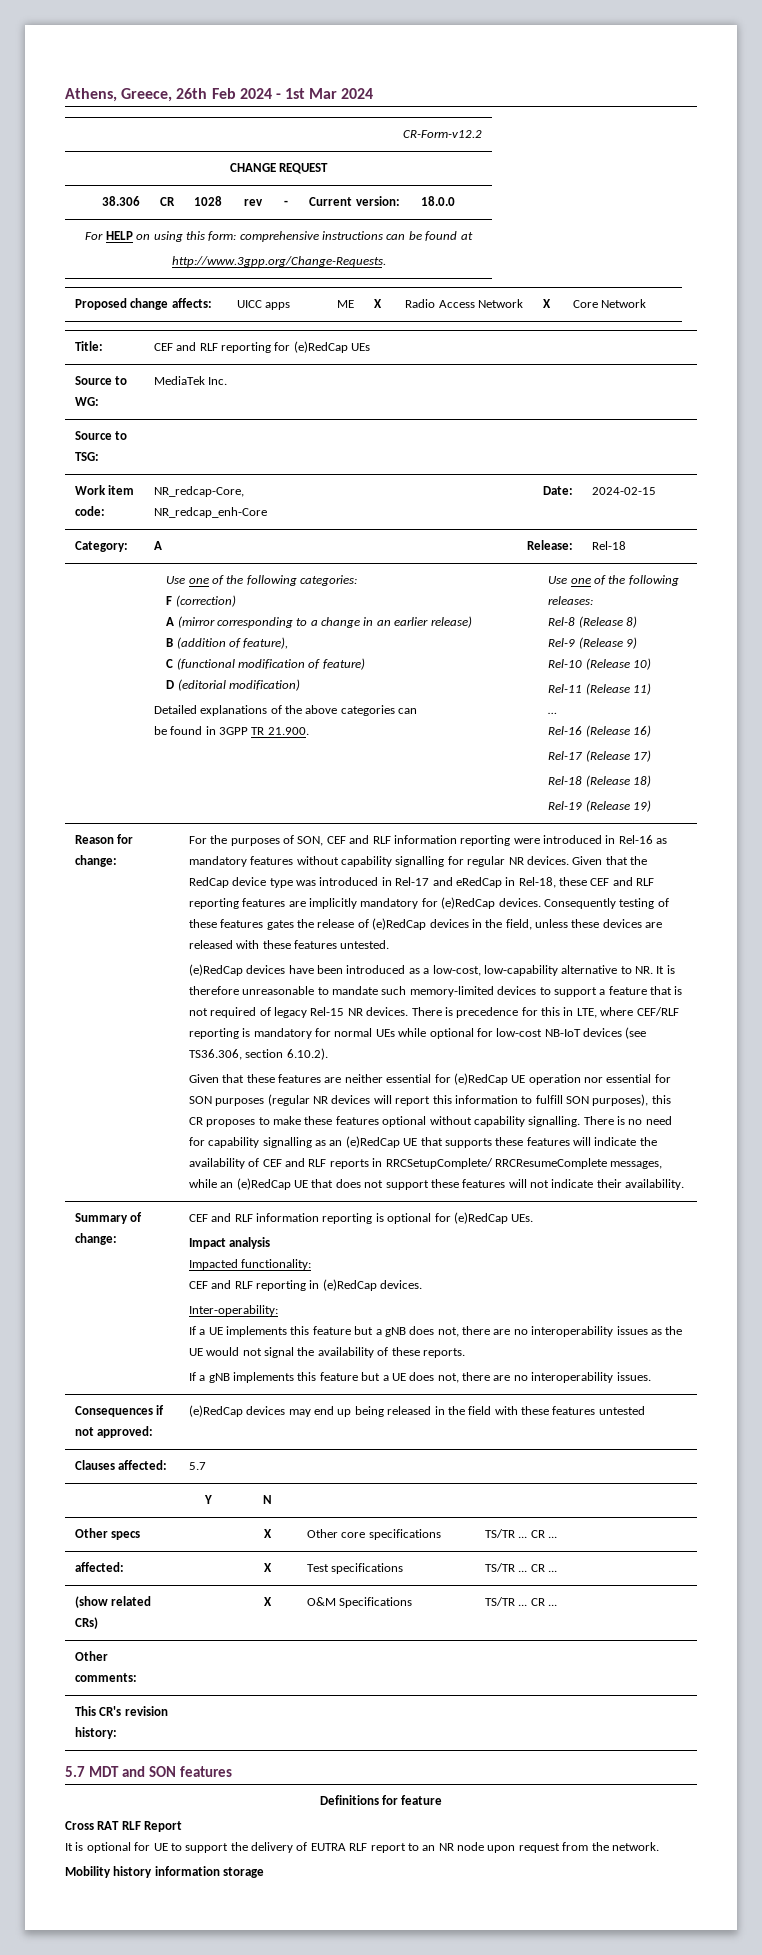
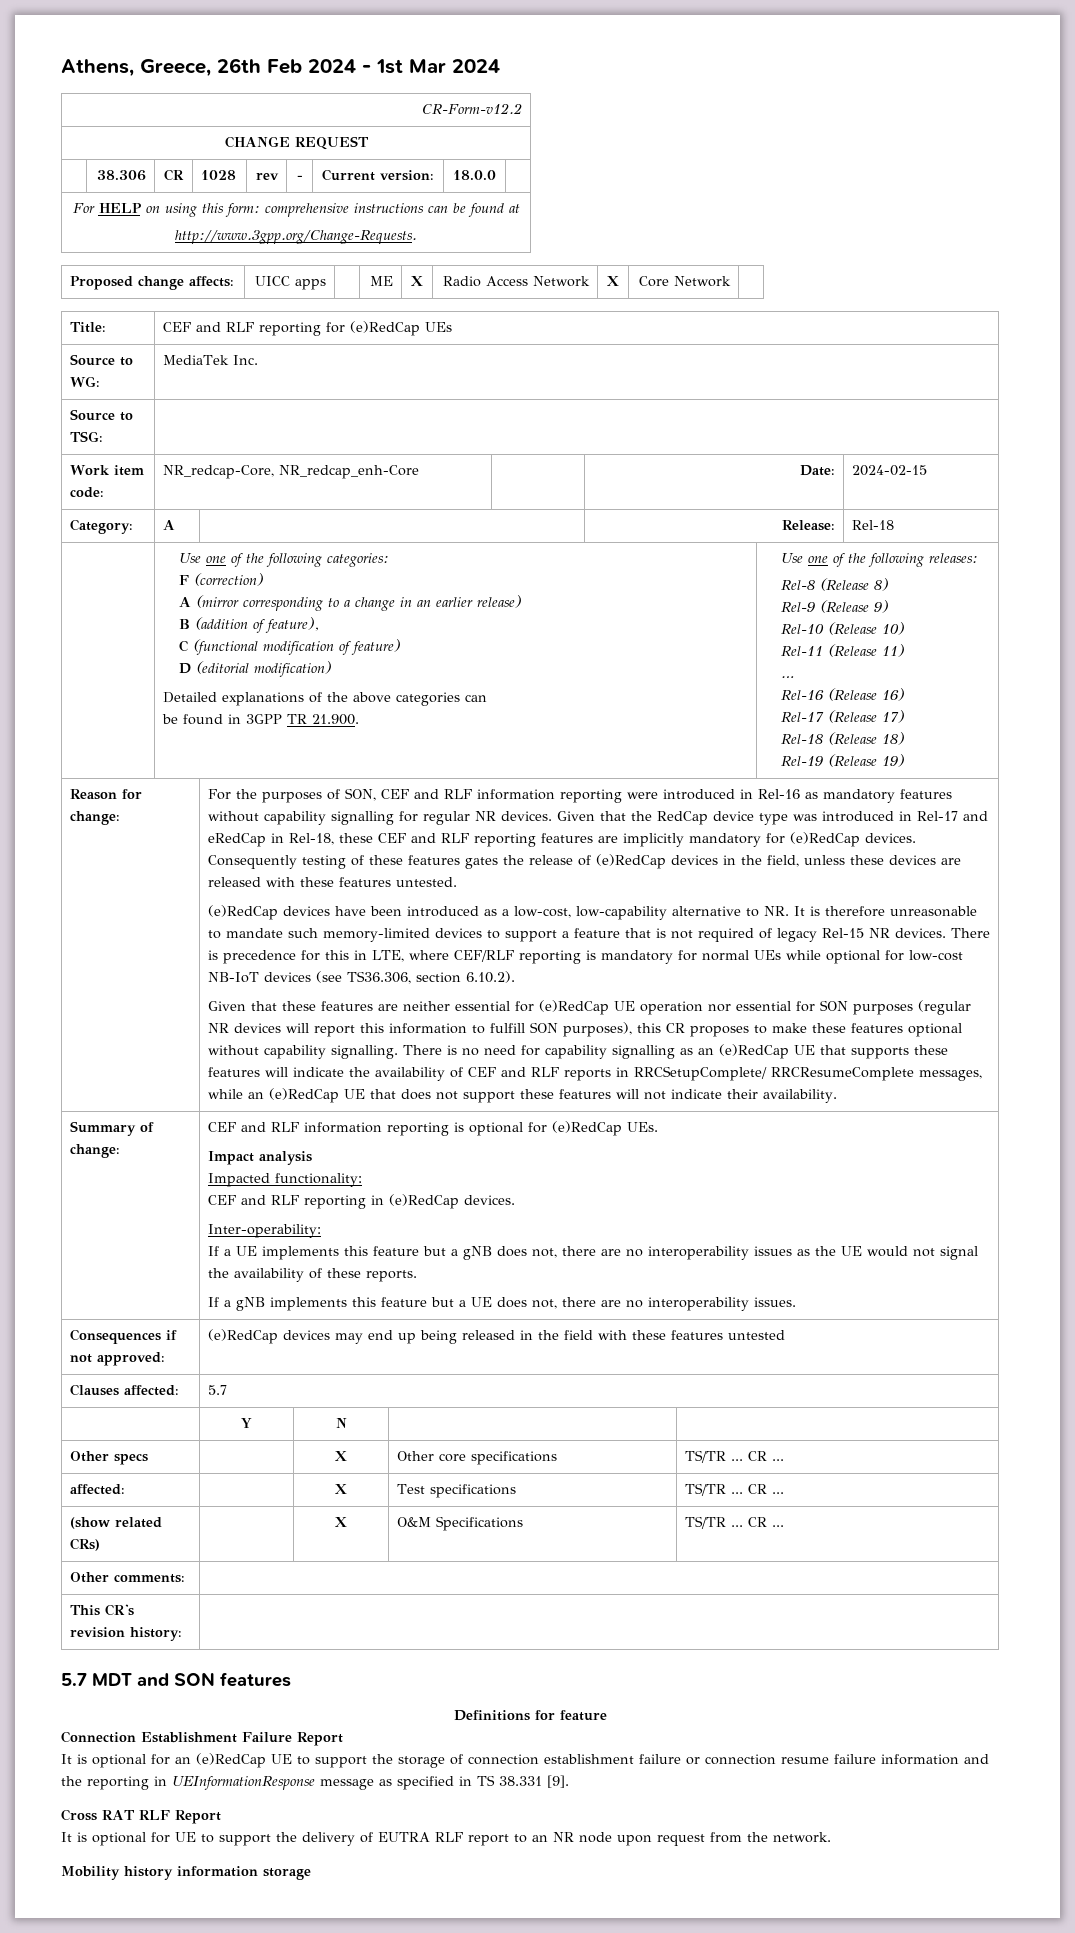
(443, 1800) none -> [61,1731,343,1746] [61,1753,989,1768] [61,1775,569,1790] // Connection Establishment Failure Report // It is optional for an (e)RedCap UE to support the storage of connection establishment failure or connection resume failure information and the reporting in UEInformationResponse message as specified in TS 38.331 [9].

